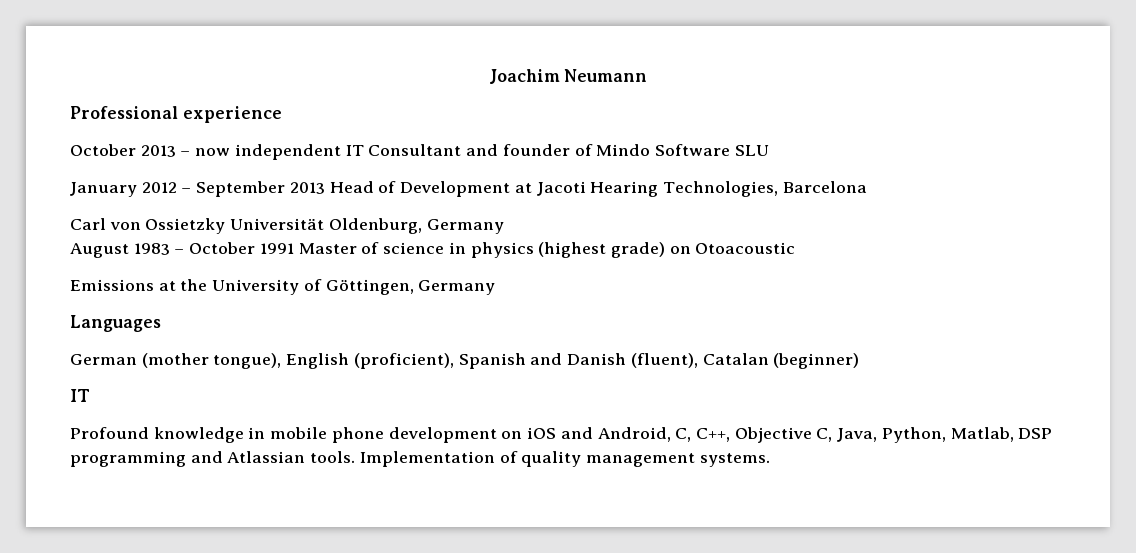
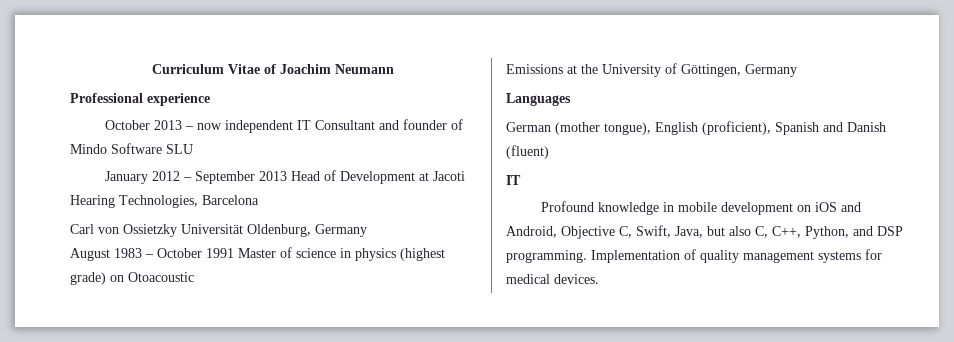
(488, 76) none -> [152,64,276,74] Curriculum Vitae of
[630,353,860,369] (fluent), Catalan (beginner) -> [506,145,549,159] (fluent)
[331,427,384,443] phone -> (718, 207) none
[675,427,1053,443] [70,451,770,467] C, C++, Objective C, Java, Python, Matlab, DSP programming and Atlassian tools. Implementation of quality management systems. -> [561,225,903,239] [506,249,882,263] [506,274,599,284] Objective C, Swift, Java, but also C, C++, Python, and DSP programming. Implementation of quality management systems for medical devices.

